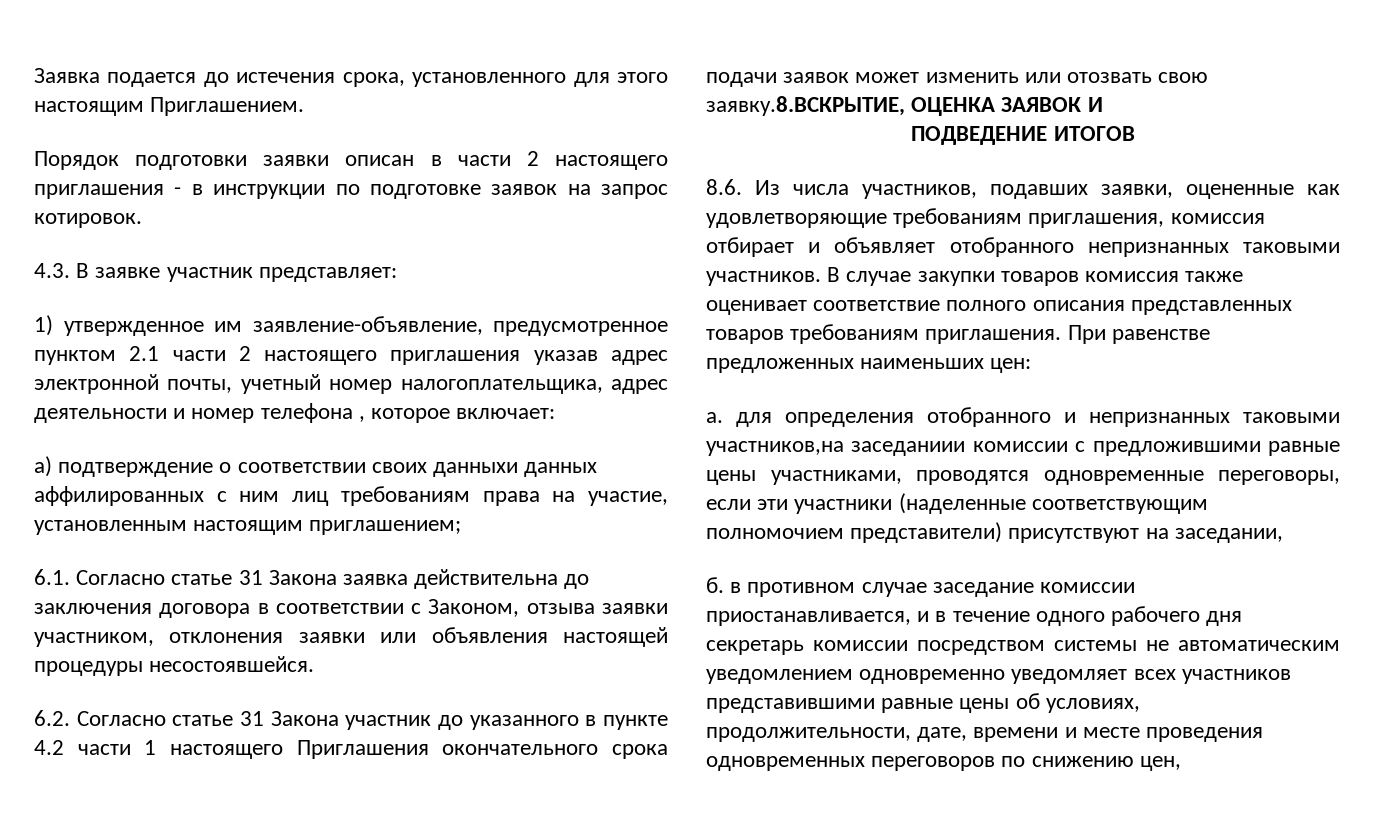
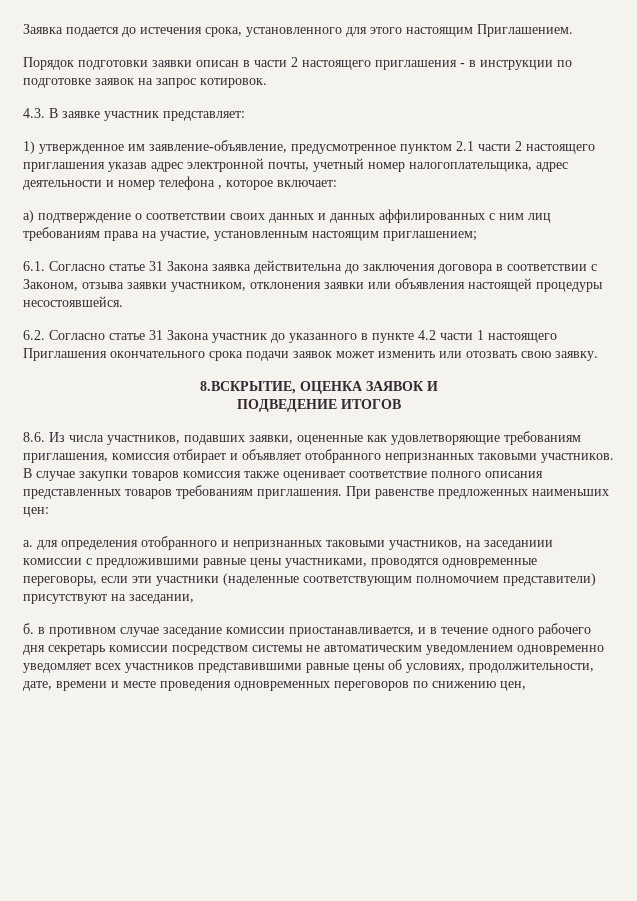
[433,462,519,477] данныхи -> [269,213,326,223] данных и
[706,96,905,116] заявку.8.ВСКРЫТИЕ, -> [555,351,598,361] [199,381,296,394] заявку. // 8.ВСКРЫТИЕ,
[706,441,844,456] участников,на -> [389,540,481,550] участников, на

